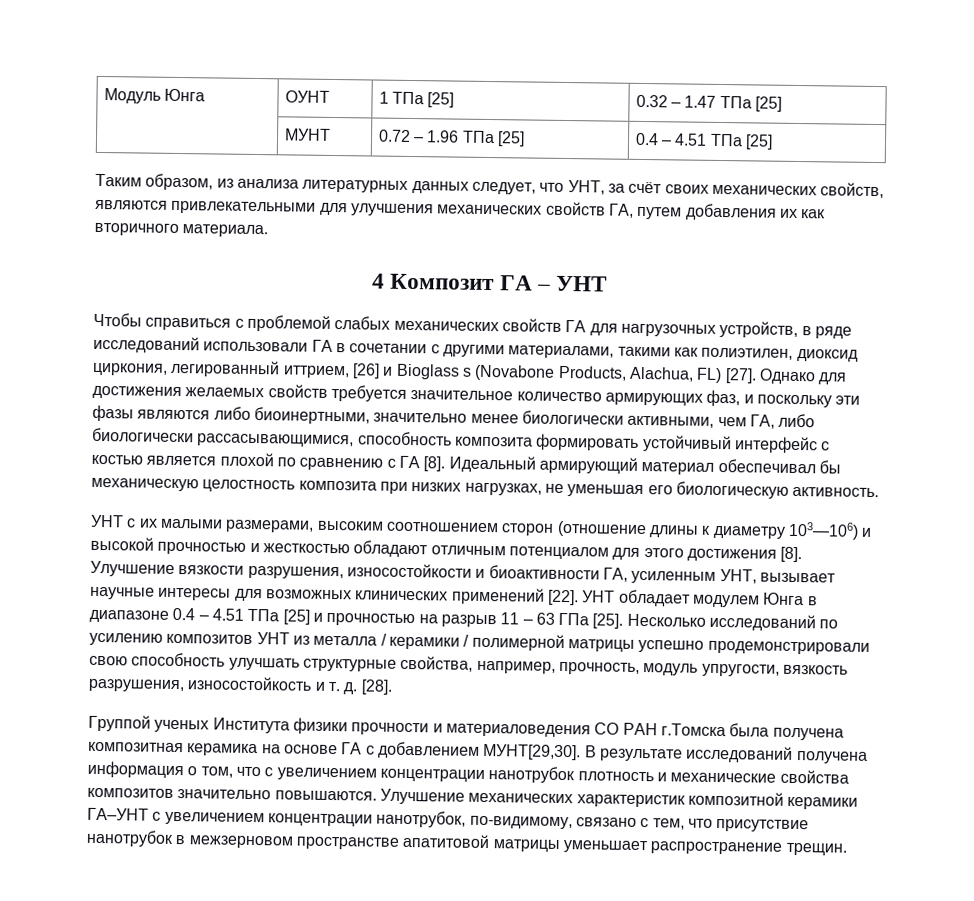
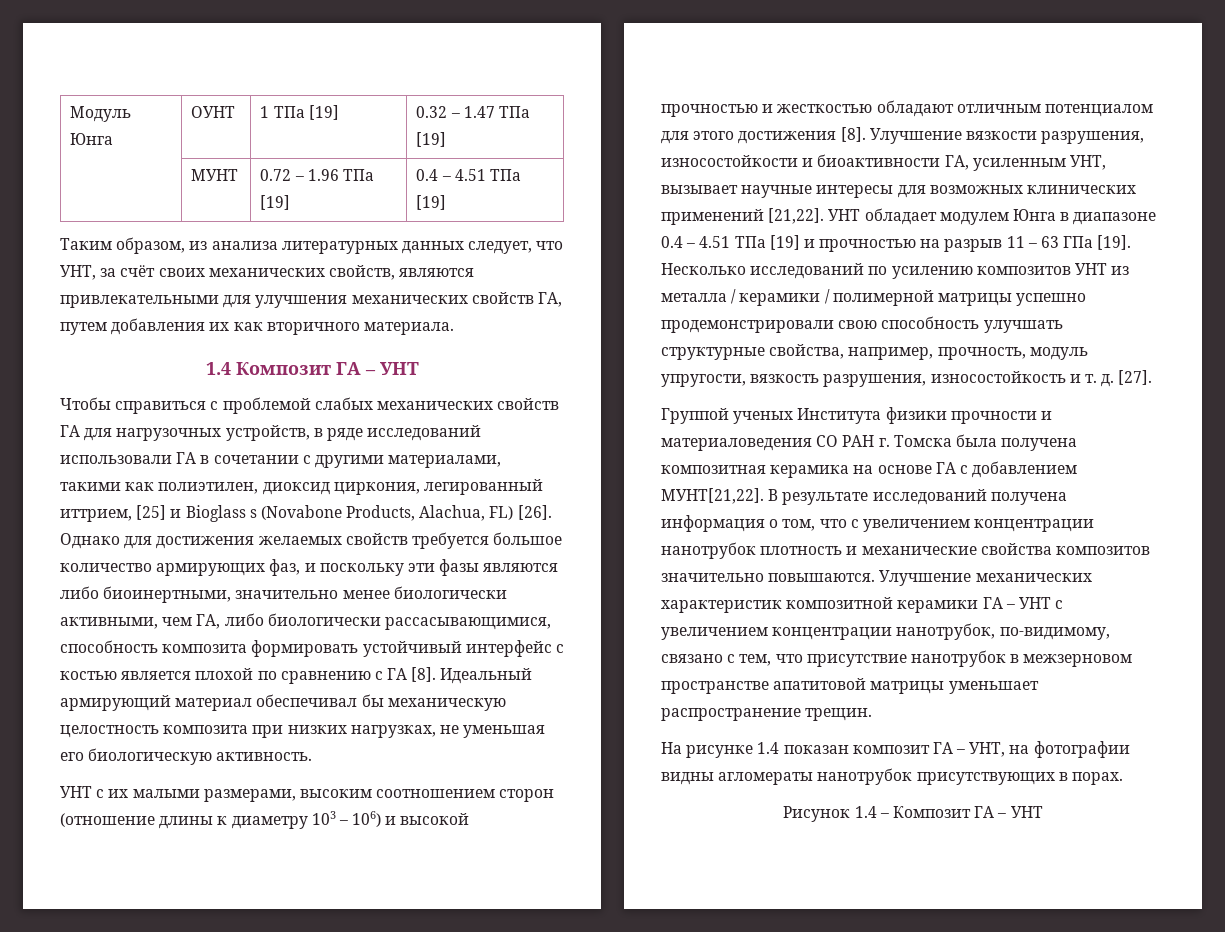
[427,92,455,108] [25] -> [308,105,339,120] [19]
[755,96,783,112] [25] -> [416,132,447,147] [19]
[497,131,526,147] [634,132,774,150] [25] | 0.4 – 4.51 ТПа [25] -> [260,195,291,210] [416,169,521,181] [416,195,447,210] [19] | 0.4 – 4.51 ТПа [19]
[372,273,386,289] 4 -> [205,362,231,375] 1.4
[351,363,380,379] [26] -> [136,505,167,520] [25]
[724,368,757,384] [27]. -> [517,505,552,520] [26].
[410,390,514,401] значительное -> [493,532,563,545] большое
[787,521,859,540] 103—106) -> [311,811,382,827] 103 – 106)
[547,589,579,606] [22]. -> [768,208,825,224] [21,22].
[282,609,310,625] [25] -> [769,235,800,250] [19]
[592,613,624,629] [25]. -> [1097,235,1132,250] [19].
[360,679,393,695] [28]. -> [1118,370,1153,385] [27].
[660,723,726,737] г.Томска -> [878,435,952,447] г. Томска
[483,743,582,761] МУНТ[29,30]. -> [661,488,764,504] МУНТ[21,22].
[87,807,149,821] ГА–УНТ -> [982,597,1051,609] ГА – УНТ
(847, 849) none -> [661,741,1130,758] [661,768,1123,785] [783,806,1043,822] // На рисунке 1.4 показан композит ГА – УНТ, на фотографии видны агломераты нанотрубок присутствующих в порах. // Рисунок 1.4 – Композит ГА – УНТ

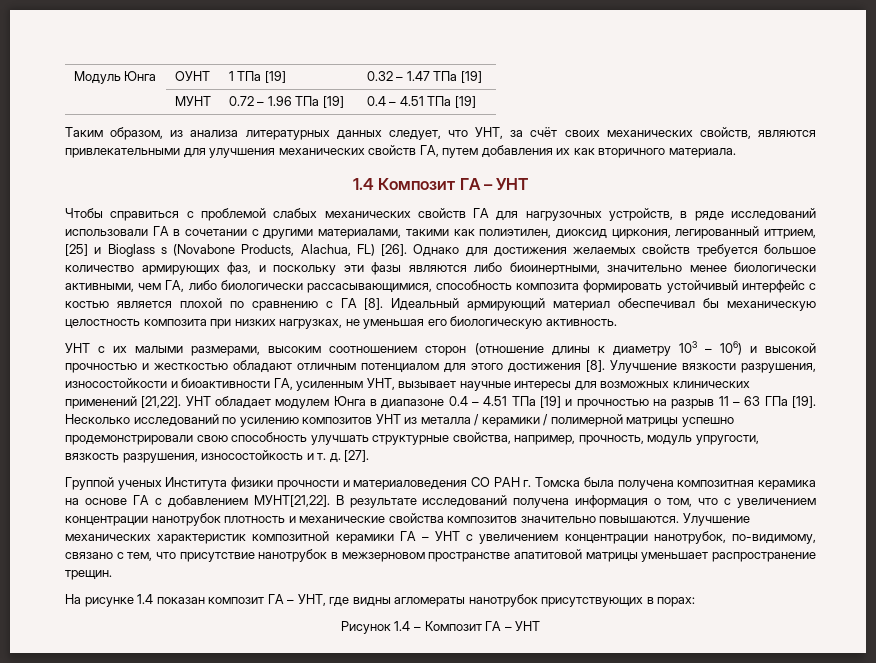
[1009,741,1130,758] на фотографии -> [329,597,350,607] где
[1071,772,1123,785] порах. -> [657,597,696,607] порах:

